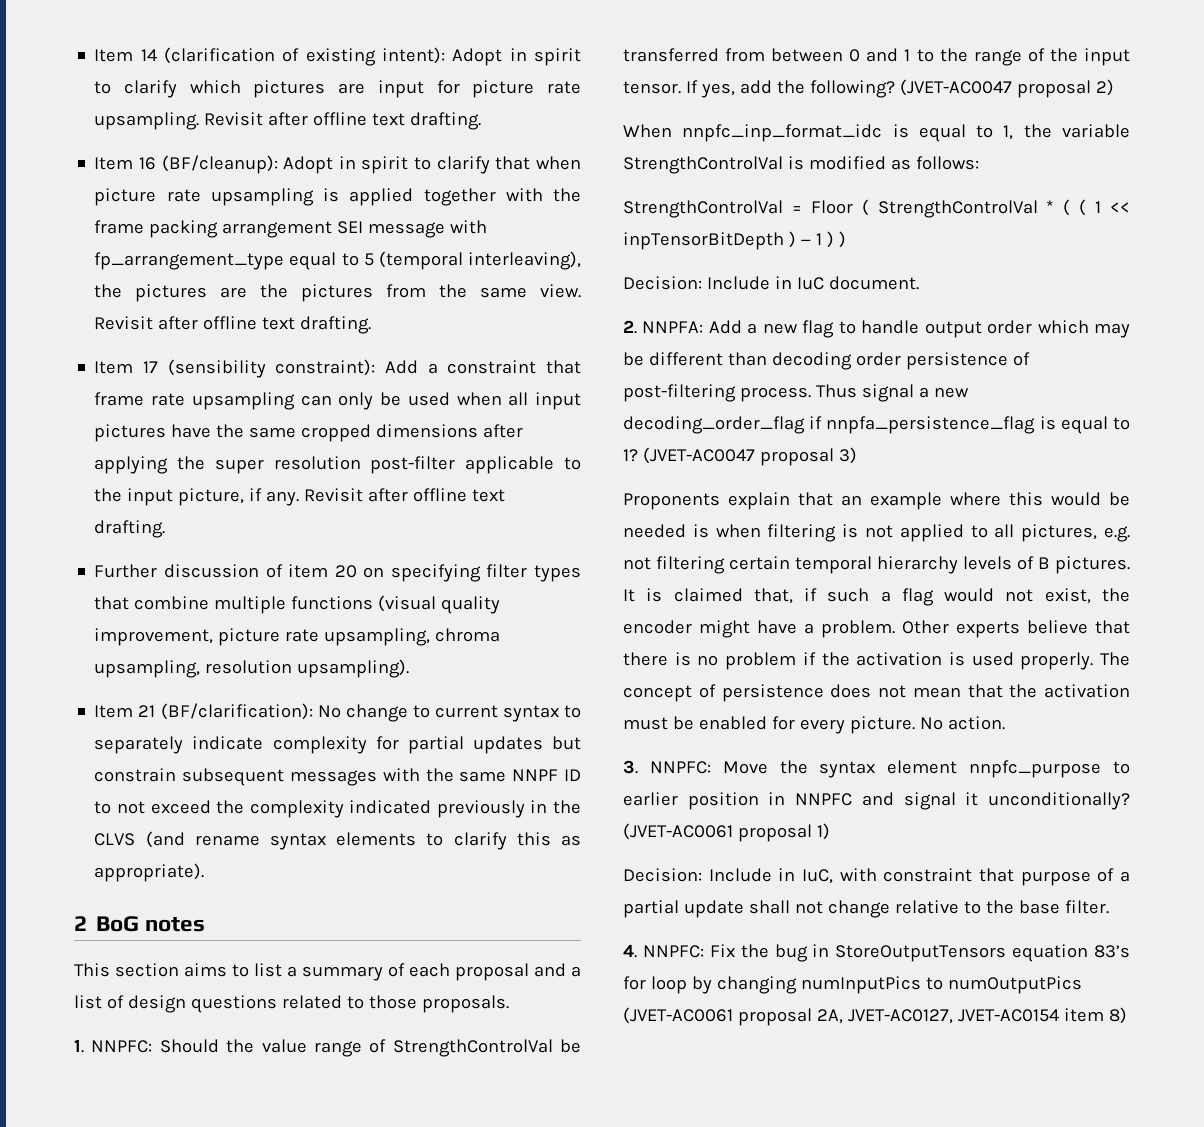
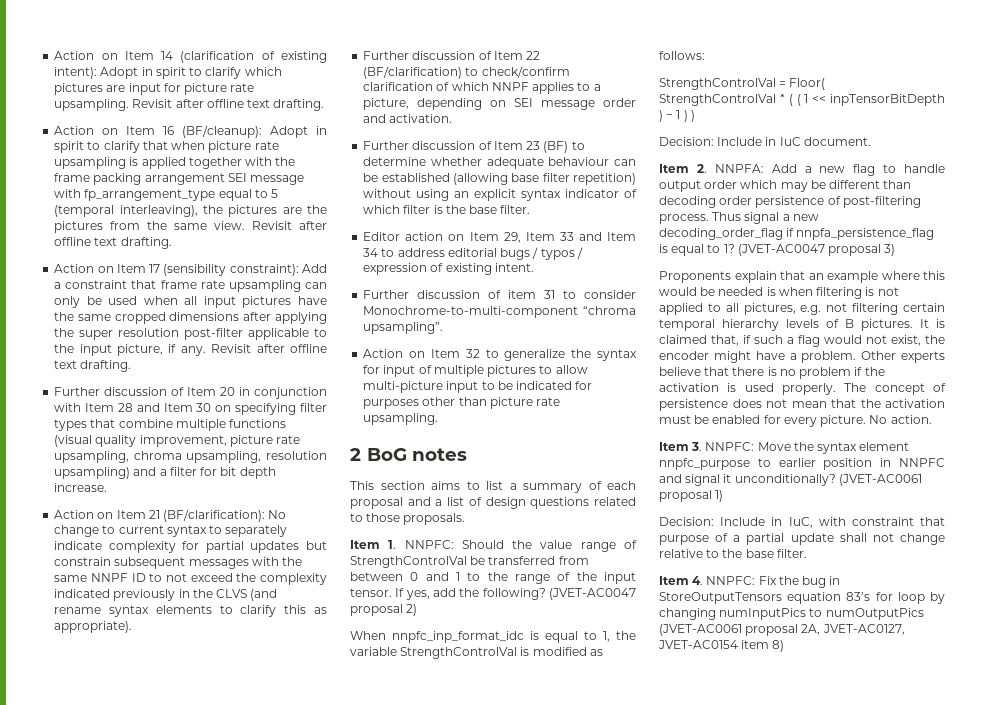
(94, 55) none -> [54,51,118,60] Action on
(482, 121) none -> [54,126,119,135] Action on
(372, 325) none -> [54,264,114,273] Action on
[288,564,357,578] item 20 -> [187,387,327,399] [54,403,212,412] Item 20 in conjunction with Item 28 and Item 30
[297,659,410,678] upsampling). // -> [54,467,276,479] [54,483,108,492] [54,510,114,519] upsampling) and a filter for bit depth increase. // Action on
(205, 872) none -> [363,51,541,60] [363,66,570,79] [363,82,601,94] [363,98,636,110] [363,114,453,123] [363,141,585,153] [363,157,636,169] [363,173,636,185] [363,189,637,201] [363,205,531,214] [363,232,636,243] [363,247,583,260] [363,263,534,275] [363,290,636,299] [363,306,636,318] [363,322,444,334] [363,349,637,361] [363,365,588,377] [363,381,593,393] [363,397,561,409] [363,413,439,425] // Further discussion of Item 22 (BF/clarification) to check/confirm clarification of which NNPF applies to a picture, depending on SEI message order and activation. // Further discussion of Item 23 (BF) to determine whether adequate behaviour can be established (allowing base filter repetition) without using an explicit syntax indicator of which filter is the base filter. // Editor action on Item 29, Item 33 and Item 34 to address editorial bugs / typos / expression of existing intent. // Further discussion of item 31 to consider Monochrome-to-multi-component “chroma upsampling”. // Action on Item 32 to generalize the syntax for input of multiple pictures to allow multi-picture input to be indicated for purposes other than picture rate upsampling.
(509, 1004) none -> [350,540,380,549] Item
[810,199,869,216] Floor ( -> [789,78,826,90] Floor(
(919, 283) none -> [659,164,689,173] Item
(1005, 723) none -> [659,442,689,451] Item
(1109, 907) none -> [659,576,689,585] Item

